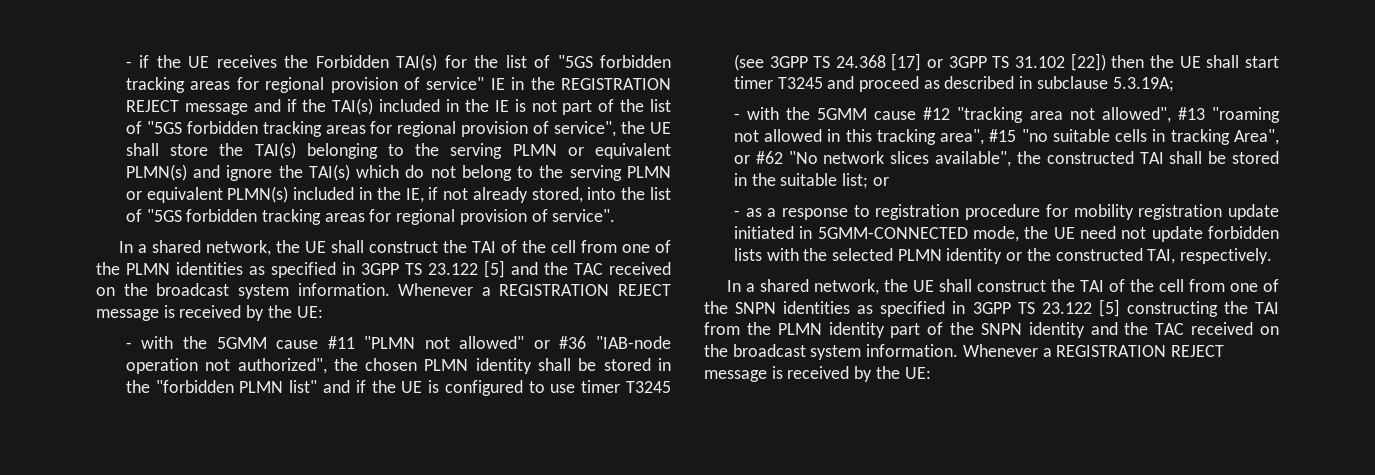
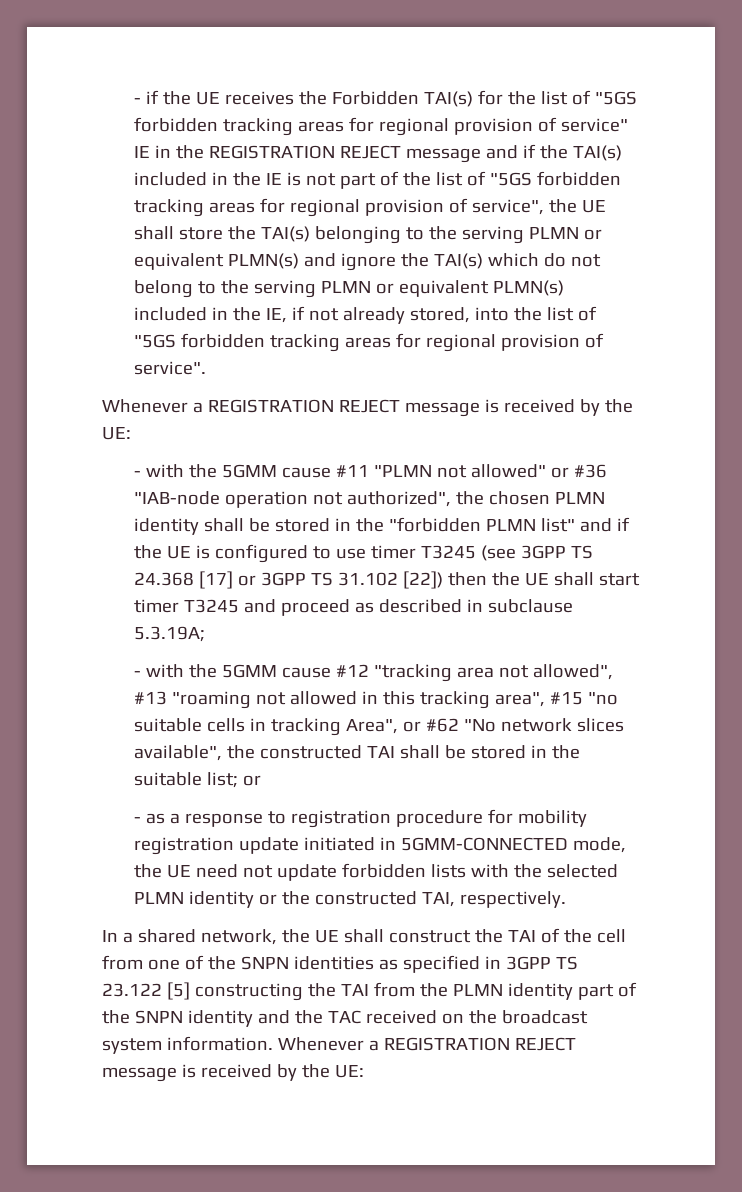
[118,240,671,256] [96,260,671,278] [96,283,390,299] In a shared network, the UE shall construct the TAI of the cell from one of the PLMN identities as specified in 3GPP TS 23.122 [5] and the TAC received on the broadcast system information. -> (207, 368) none

